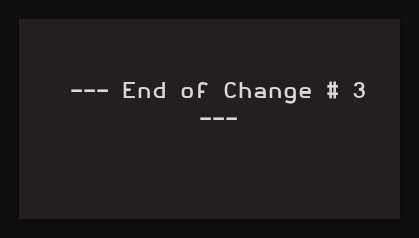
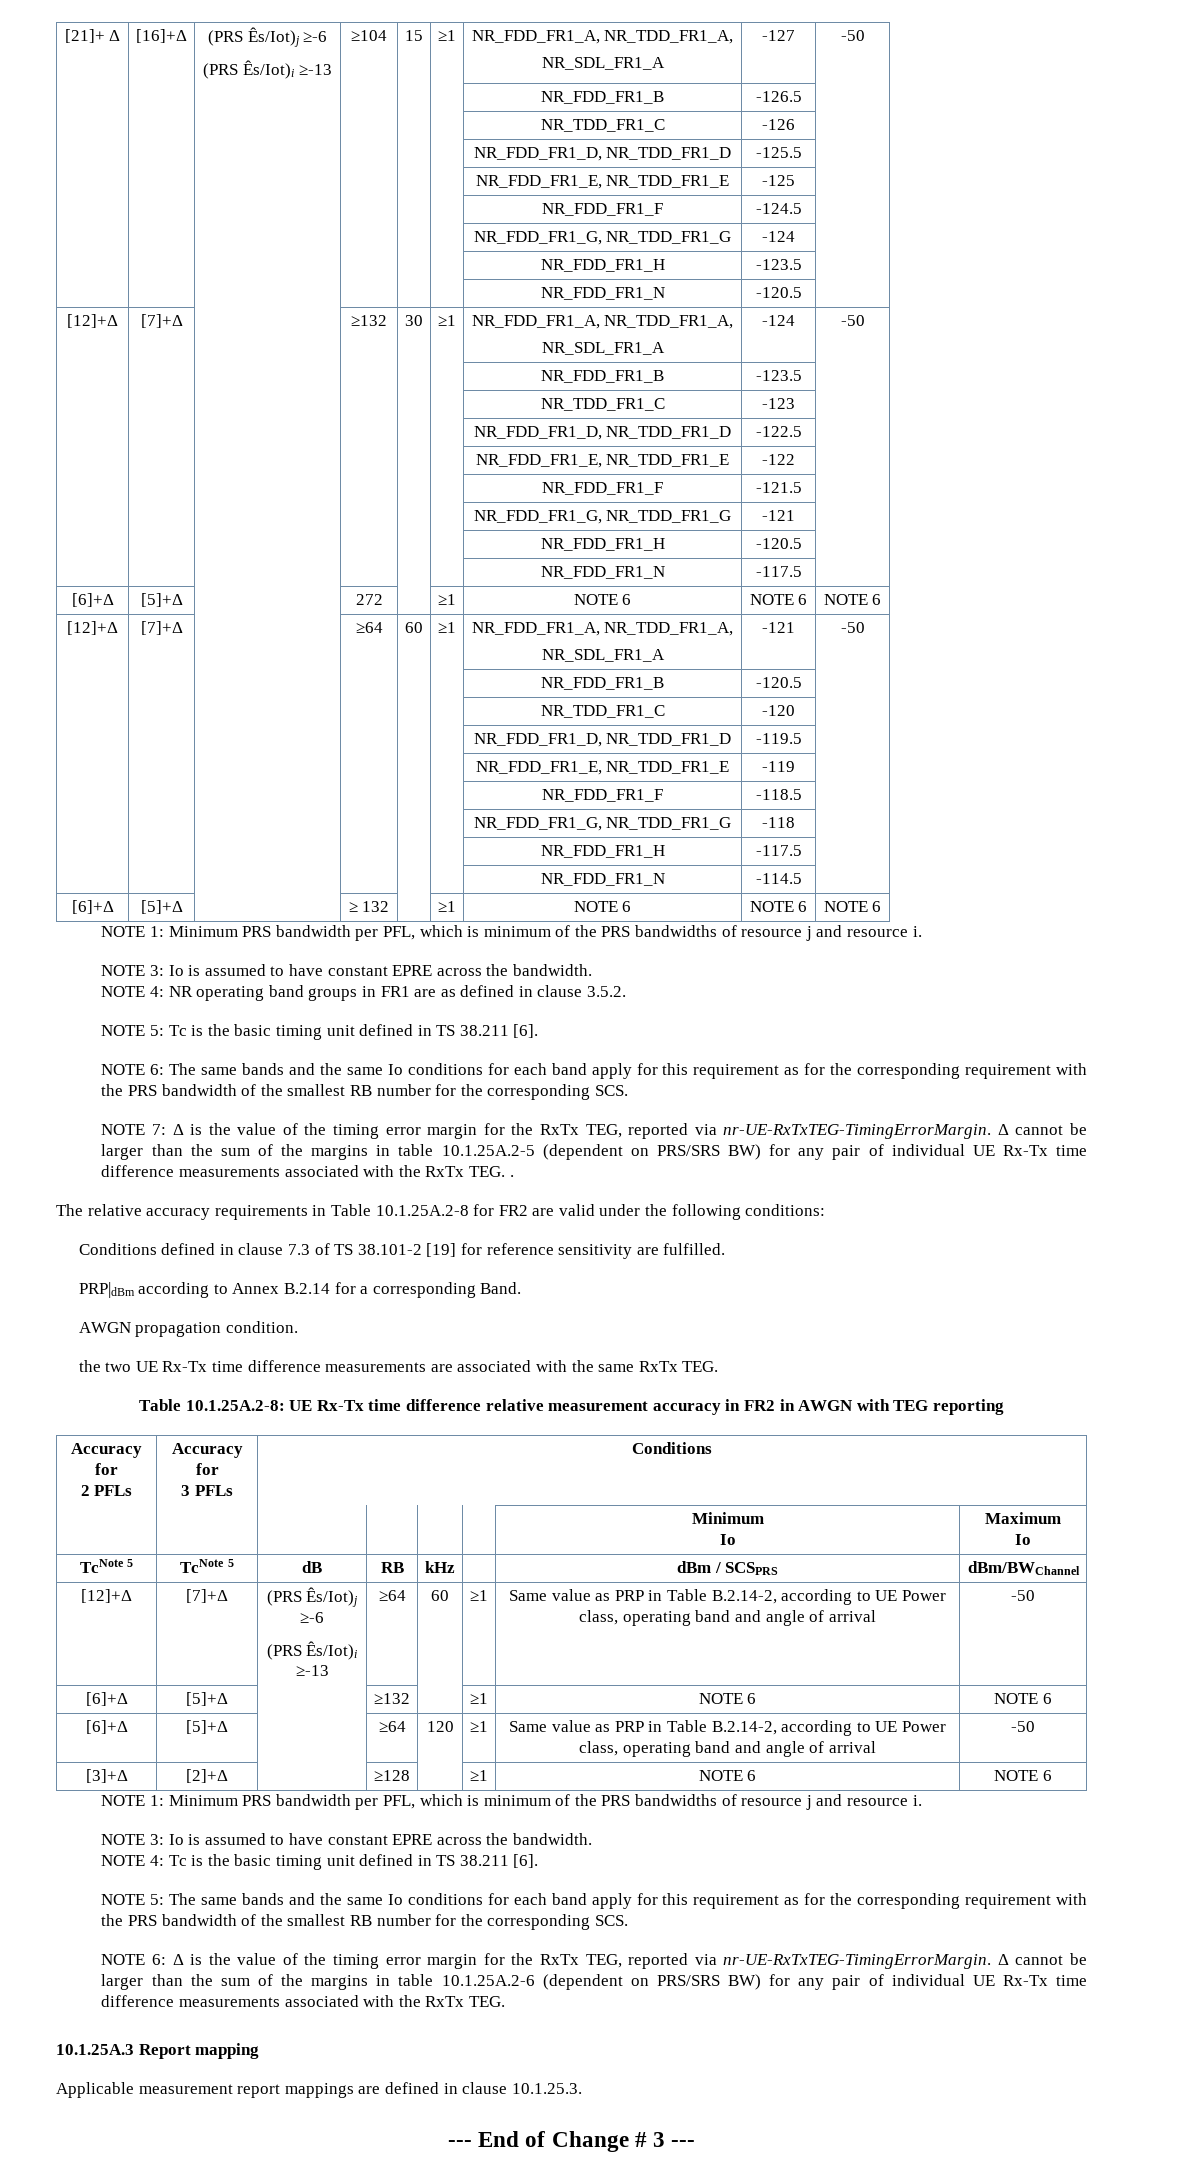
(69, 93) none -> [64,29,121,43] [136,29,187,43] [207,27,328,47] [203,60,332,79] [351,30,387,41] [405,30,423,41] [438,30,456,41] [471,30,734,44] [541,57,665,70] [762,30,795,41] [840,30,865,41] [541,91,664,104] [755,91,802,102] [540,119,665,132] [762,119,795,130] [473,147,732,161] [755,147,802,158] [475,175,730,189] [762,175,795,186] [542,203,663,216] [755,203,802,214] [473,231,732,245] [762,231,795,242] [540,259,665,272] [755,259,802,270] [540,287,665,300] [755,287,802,298] [67,314,118,328] [140,314,183,328] [351,315,387,326] [405,315,423,326] [438,315,456,326] [471,315,734,329] [541,342,665,355] [762,315,795,326] [840,315,865,326] [541,370,664,383] [755,370,802,381] [540,398,665,411] [762,398,795,409] [473,426,732,440] [755,426,802,437] [475,454,730,468] [762,454,795,465] [542,482,663,495] [755,482,802,493] [473,510,732,524] [762,510,795,521] [540,538,665,551] [755,538,802,549] [540,566,665,579] [755,566,802,577] [71,593,114,607] [140,593,183,607] [355,594,383,605] [438,594,456,605] [573,594,632,605] [749,594,808,605] [823,594,882,605] [67,621,118,635] [140,621,183,635] [355,622,383,633] [405,622,423,633] [438,622,456,633] [471,622,734,636] [541,649,665,662] [762,622,795,633] [840,622,865,633] [541,677,664,690] [755,677,802,688] [540,705,665,718] [762,705,795,716] [473,733,732,747] [755,733,802,744] [475,761,730,775] [762,761,795,772] [542,789,663,802] [755,789,802,800] [473,817,732,831] [762,817,795,828] [540,845,665,858] [755,845,802,856] [540,873,665,886] [755,873,802,884] [71,900,114,914] [140,900,183,914] [348,901,390,912] [438,901,456,912] [573,901,632,912] [749,901,808,912] [823,901,882,912] [101,925,922,941] [101,964,592,976] [101,985,627,1001] [101,1024,539,1040] [101,1063,1087,1079] [101,1084,628,1100] [101,1123,1087,1139] [101,1144,1088,1160] [101,1165,514,1177] [56,1204,826,1220] [78,1243,726,1259] [78,1282,522,1298] [78,1321,298,1337] [78,1360,719,1372] [139,1399,1004,1415] [71,1443,142,1458] [95,1463,118,1475] [80,1485,133,1496] [171,1443,243,1458] [195,1463,219,1475] [181,1485,233,1496] [632,1442,712,1454] [691,1512,764,1524] [719,1534,736,1545] [985,1512,1061,1524] [1015,1534,1031,1545] [79,1559,134,1573] [180,1559,234,1573] [302,1561,322,1573] [380,1562,404,1573] [425,1561,455,1573] [676,1561,779,1575] [967,1561,1080,1575] [81,1589,132,1603] [186,1589,228,1603] [266,1587,359,1607] [300,1612,324,1623] [266,1641,358,1660] [295,1665,329,1676] [378,1590,406,1601] [431,1590,449,1601] [470,1590,488,1601] [509,1589,946,1605] [579,1610,876,1626] [1011,1590,1035,1601] [85,1692,128,1706] [186,1692,228,1706] [374,1693,410,1704] [470,1693,488,1704] [698,1693,757,1704] [994,1693,1052,1704] [85,1720,128,1734] [186,1720,228,1734] [378,1721,406,1732] [426,1721,454,1732] [470,1721,488,1732] [509,1720,946,1736] [579,1741,876,1757] [1011,1721,1035,1732] [85,1769,128,1783] [186,1769,228,1783] [374,1770,410,1781] [470,1770,488,1781] [698,1770,757,1781] [994,1770,1052,1781] [101,1794,922,1810] [101,1833,592,1845] [101,1854,539,1870] [101,1893,1087,1909] [101,1914,628,1930] [101,1953,1087,1969] [101,1974,1088,1990] [101,1995,505,2007] [56,2043,260,2059] [56,2082,582,2098] [21]+ Δ | [16]+Δ | (PRS Ês/Iot)j ≥-6 // (PRS Ês/Iot)i ≥-13 | ≥104 | 15 | ≥1 | NR_FDD_FR1_A, NR_TDD_FR1_A, // NR_SDL_FR1_A | -127 | -50 // | | | | | | NR_FDD_FR1_B | -126.5 | // | | | | | | NR_TDD_FR1_C | -126 | // | | | | | | NR_FDD_FR1_D, NR_TDD_FR1_D | -125.5 | // | | | | | | NR_FDD_FR1_E, NR_TDD_FR1_E | -125 | // | | | | | | NR_FDD_FR1_F | -124.5 | // | | | | | | NR_FDD_FR1_G, NR_TDD_FR1_G | -124 | // | | | | | | NR_FDD_FR1_H | -123.5 | // | | | | | | NR_FDD_FR1_N | -120.5 | // [12]+Δ | [7]+Δ | | ≥132 | 30 | ≥1 | NR_FDD_FR1_A, NR_TDD_FR1_A, // NR_SDL_FR1_A | -124 | -50 // | | | | | | NR_FDD_FR1_B | -123.5 | // | | | | | | NR_TDD_FR1_C | -123 | // | | | | | | NR_FDD_FR1_D, NR_TDD_FR1_D | -122.5 | // | | | | | | NR_FDD_FR1_E, NR_TDD_FR1_E | -122 | // | | | | | | NR_FDD_FR1_F | -121.5 | // | | | | | | NR_FDD_FR1_G, NR_TDD_FR1_G | -121 | // | | | | | | NR_FDD_FR1_H | -120.5 | // | | | | | | NR_FDD_FR1_N | -117.5 | // [6]+Δ | [5]+Δ | | 272 | | ≥1 | NOTE 6 | NOTE 6 | NOTE 6 // [12]+Δ | [7]+Δ | | ≥64 | 60 | ≥1 | NR_FDD_FR1_A, NR_TDD_FR1_A, // NR_SDL_FR1_A | -121 | -50 // | | | | | | NR_FDD_FR1_B | -120.5 | // | | | | | | NR_TDD_FR1_C | -120 | // | | | | | | NR_FDD_FR1_D, NR_TDD_FR1_D | -119.5 | // | | | | | | NR_FDD_FR1_E, NR_TDD_FR1_E | -119 | // | | | | | | NR_FDD_FR1_F | -118.5 | // | | | | | | NR_FDD_FR1_G, NR_TDD_FR1_G | -118 | // | | | | | | NR_FDD_FR1_H | -117.5 | // | | | | | | NR_FDD_FR1_N | -114.5 | // [6]+Δ | [5]+Δ | | ≥ 132 | | ≥1 | NOTE 6 | NOTE 6 | NOTE 6 // NOTE 1: Minimum PRS bandwidth per PFL, which is minimum of the PRS bandwidths of resource j and resource i. // NOTE 3: Io is assumed to have constant EPRE across the bandwidth. // NOTE 4: NR operating band groups in FR1 are as defined in clause 3.5.2. // NOTE 5: Tc is the basic timing unit defined in TS 38.211 [6]. // NOTE 6: The same bands and the same Io conditions for each band apply for this requirement as for the corresponding requirement with the PRS bandwidth of the smallest RB number for the corresponding SCS. // NOTE 7: Δ is the value of the timing error margin for the RxTx TEG, reported via nr-UE-RxTxTEG-TimingErrorMargin. Δ cannot be larger than the sum of the margins in table 10.1.25A.2-5 (dependent on PRS/SRS BW) for any pair of individual UE Rx-Tx time difference measurements associated with the RxTx TEG. . // The relative accuracy requirements in Table 10.1.25A.2-8 for FR2 are valid under the following conditions: // Conditions defined in clause 7.3 of TS 38.101-2 [19] for reference sensitivity are fulfilled. // PRP|dBm according to Annex B.2.14 for a corresponding Band. // AWGN propagation condition. // the two UE Rx-Tx time difference measurements are associated with the same RxTx TEG. // Table 10.1.25A.2-8: UE Rx-Tx time difference relative measurement accuracy in FR2 in AWGN with TEG reporting // Accuracy for // 2 PFLs | Accuracy for // 3 PFLs | Conditions // | | | | | | Minimum // Io | Maximum // Io // TcNote 5 | TcNote 5 | dB | RB | kHz | | dBm / SCSPRS | dBm/BWChannel // [12]+Δ | [7]+Δ | (PRS Ês/Iot)j ≥-6 // (PRS Ês/Iot)i ≥-13 | ≥64 | 60 | ≥1 | Same value as PRP in Table B.2.14-2, according to UE Power class, operating band and angle of arrival | -50 // [6]+Δ | [5]+Δ | | ≥132 | | ≥1 | NOTE 6 | NOTE 6 // [6]+Δ | [5]+Δ | | ≥64 | 120 | ≥1 | Same value as PRP in Table B.2.14-2, according to UE Power class, operating band and angle of arrival | -50 // [3]+Δ | [2]+Δ | | ≥128 | | ≥1 | NOTE 6 | NOTE 6 // NOTE 1: Minimum PRS bandwidth per PFL, which is minimum of the PRS bandwidths of resource j and resource i. // NOTE 3: Io is assumed to have constant EPRE across the bandwidth. // NOTE 4: Tc is the basic timing unit defined in TS 38.211 [6]. // NOTE 5: The same bands and the same Io conditions for each band apply for this requirement as for the corresponding requirement with the PRS bandwidth of the smallest RB number for the corresponding SCS. // NOTE 6: Δ is the value of the timing error margin for the RxTx TEG, reported via nr-UE-RxTxTEG-TimingErrorMargin. Δ cannot be larger than the sum of the margins in table 10.1.25A.2-6 (dependent on PRS/SRS BW) for any pair of individual UE Rx-Tx time difference measurements associated with the RxTx TEG. // 10.1.25A.3 Report mapping // Applicable measurement report mappings are defined in clause 10.1.25.3. //

